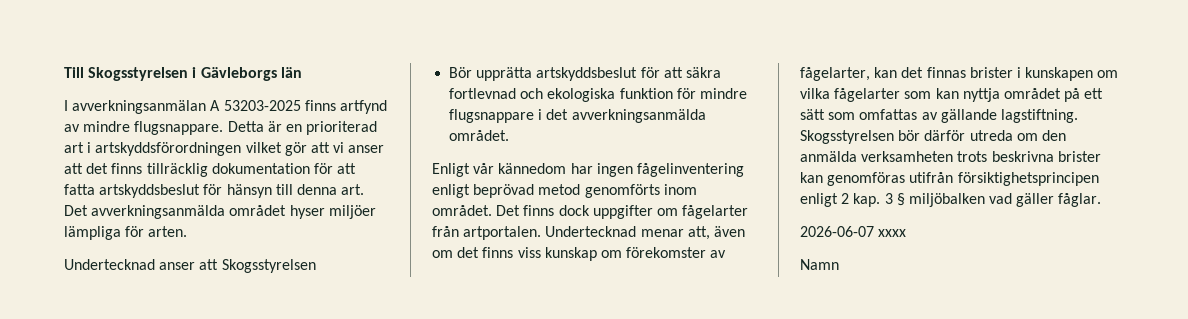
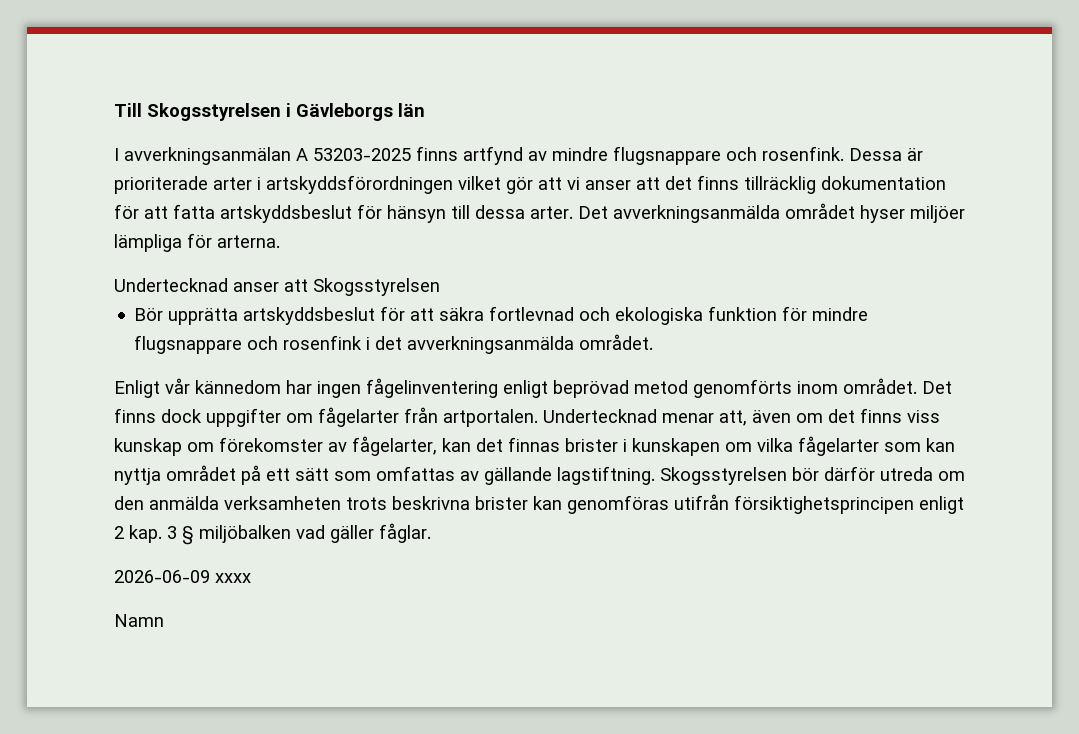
[134,121,378,135] [64,142,84,153] flugsnappare. Detta är en prioriterad art -> [613,146,923,165] [114,176,252,194] flugsnappare och rosenfink. Dessa är prioriterade arter
[296,184,365,195] denna art. -> [475,205,573,219] dessa arter.
[148,226,188,237] arten. -> [217,235,280,248] arterna.
(535, 116) none -> [247,335,363,350] och rosenfink
[800,226,874,237] 2026-06-07 -> [114,570,210,583] 2026-06-09

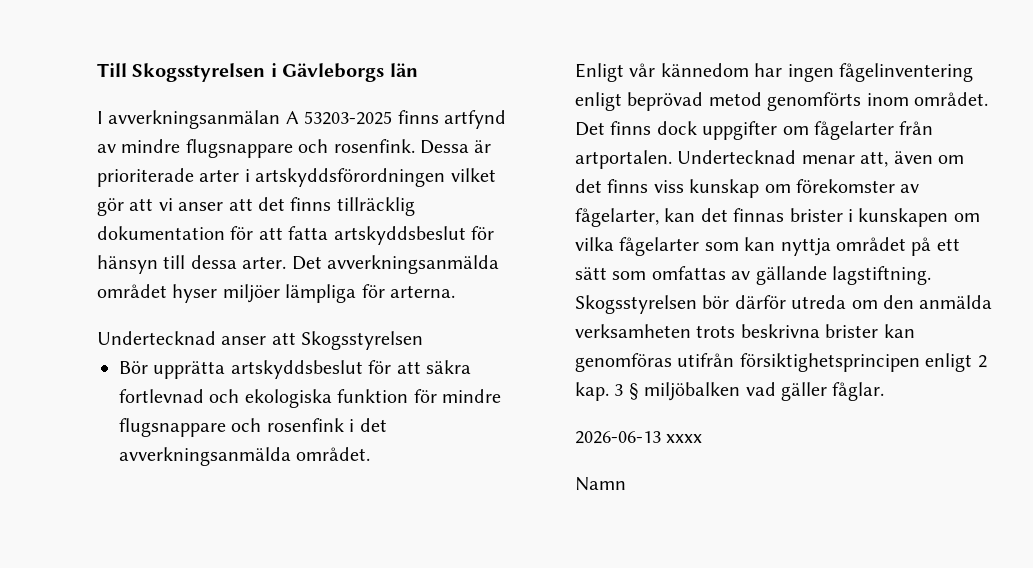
[114,570,210,583] 2026-06-09 -> [575,431,661,444] 2026-06-13

